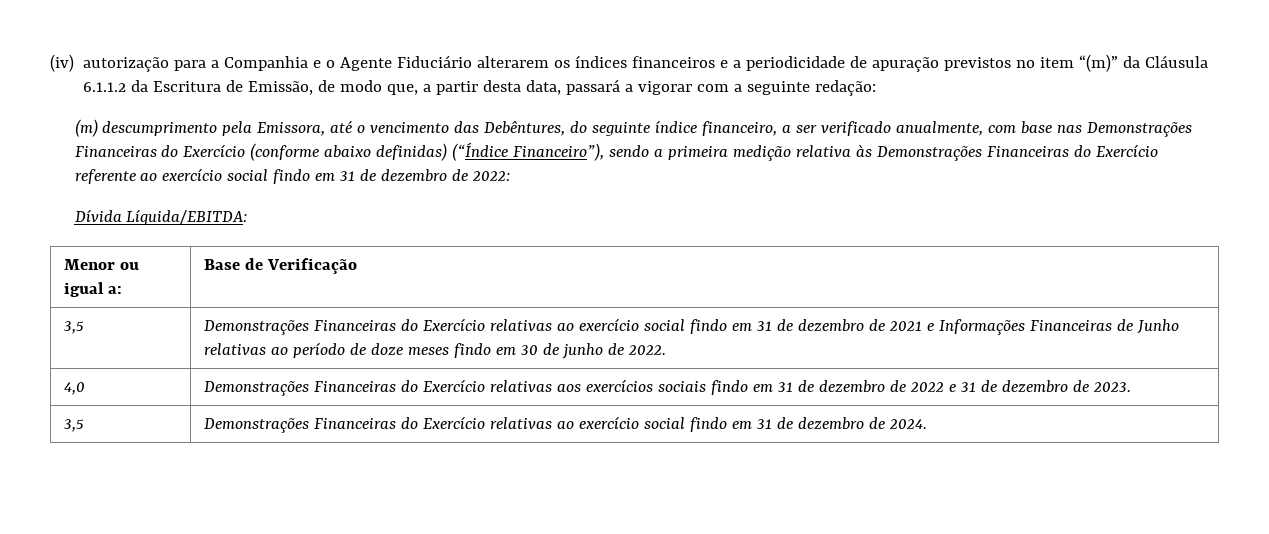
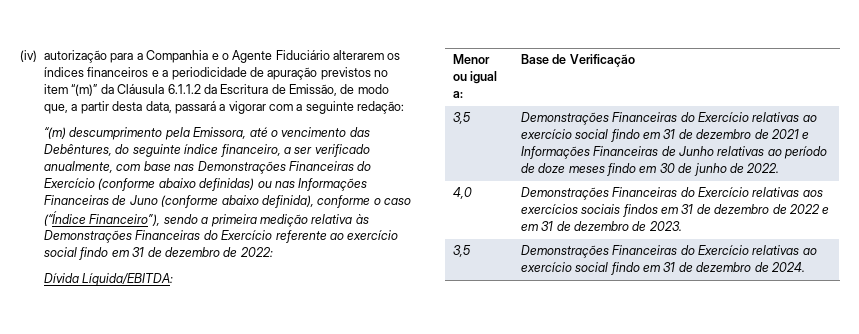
[74,119,98,137] (m) -> [44,127,67,139] “(m)
(448, 152) none -> [257,178,368,191] [44,195,412,208] ou nas Informações Financeiras de Juno (conforme abaixo definida), conforme o caso
[710,380,748,395] findo -> [622,204,658,217] findos
(956, 388) none -> [520,224,539,231] em

